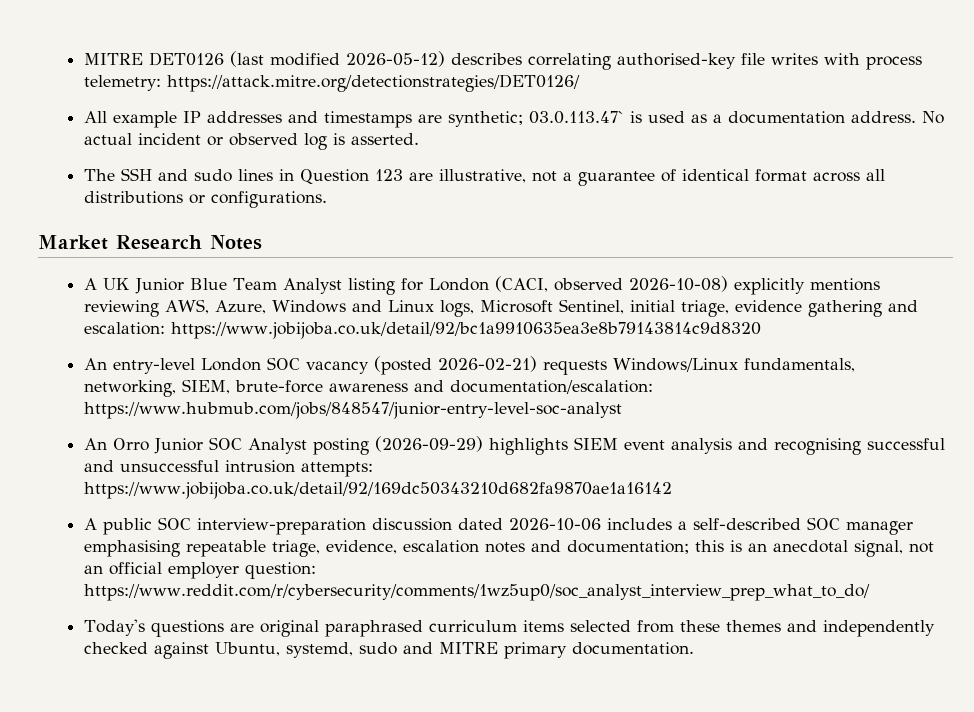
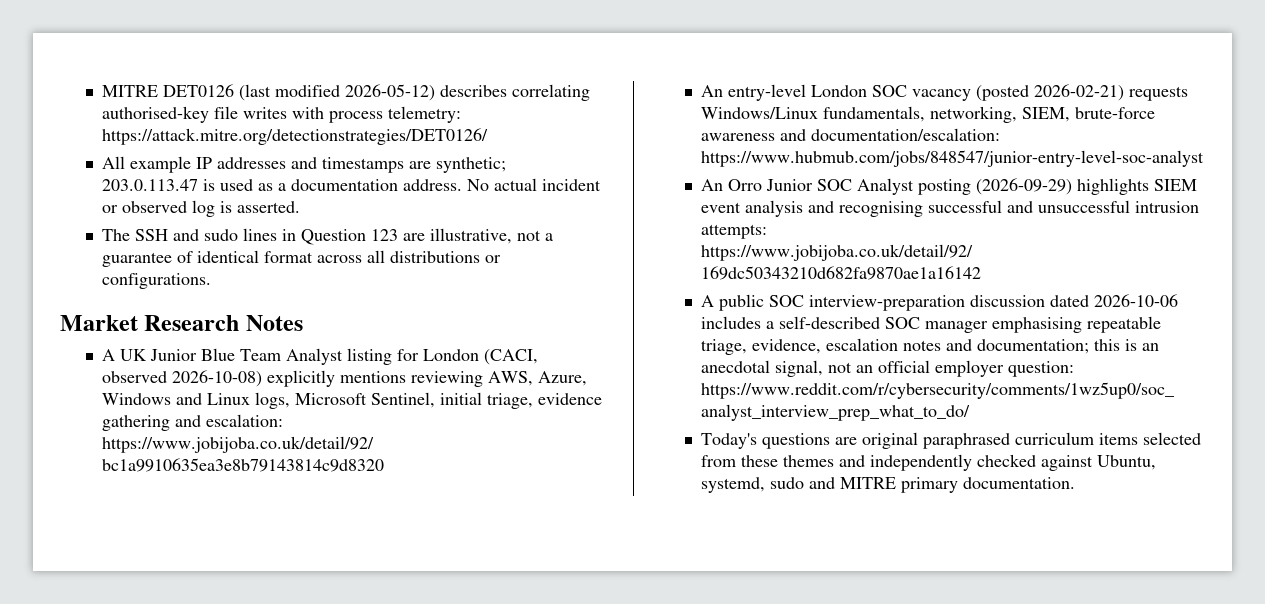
[529,111,625,124] 03.0.113.47` -> [102,179,199,191] 203.0.113.47

